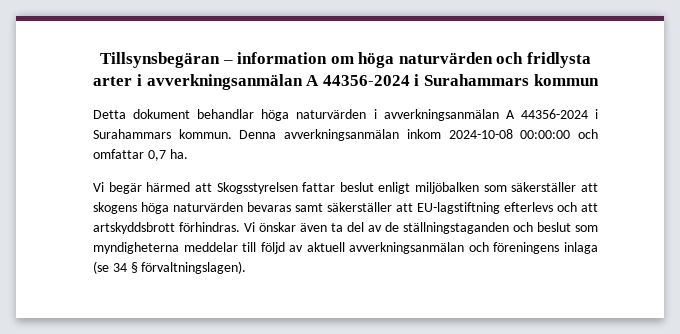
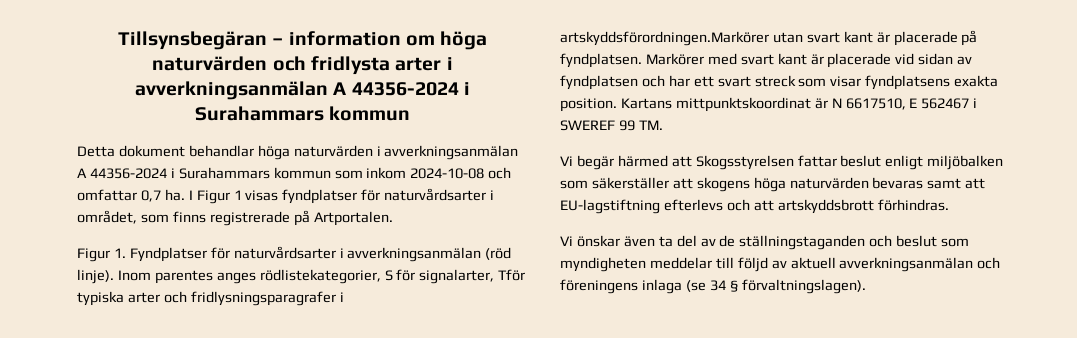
[178,129,400,141] kommun. Denna avverkningsanmälan -> [273,167,363,179] kommun som
[520,130,571,139] 00:00:00 -> (485, 173) none
(188, 154) none -> [188,188,495,204] [77,210,393,226] [77,246,512,262] [77,269,526,284] [77,291,344,306] [560,30,978,46] [560,53,973,68] [560,75,999,90] [560,97,978,112] [560,120,663,131] I Figur 1 visas fyndplatser för naturvårdsarter i området, som finns registrerade på Artportalen. // Figur 1. Fyndplatser för naturvårdsarter i avverkningsanmälan (röd linje). Inom parentes anges rödlistekategorier, S för signalarter, Tför typiska arter och fridlysningsparagrafer i artskyddsförordningen.Markörer utan svart kant är placerade på fyndplatsen. Markörer med svart kant är placerade vid sidan av fyndplatsen och har ett svart streck som visar fyndplatsens exakta position. Kartans mittpunktskoordinat är N 6617510, E 562467 i SWEREF 99 TM.
[327,202,392,212] säkerställer -> (962, 183) none
(240, 227) none -> (949, 205) //
[93,242,179,254] myndigheterna -> [560,257,646,272] myndigheten

